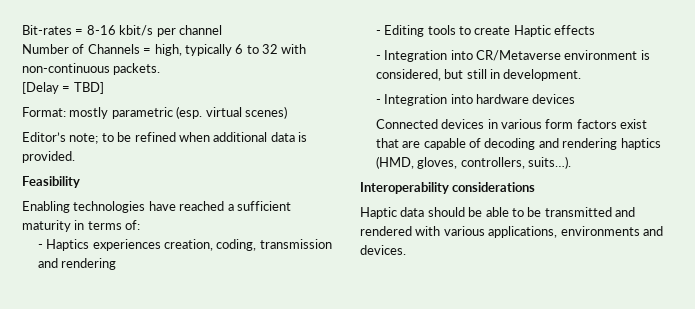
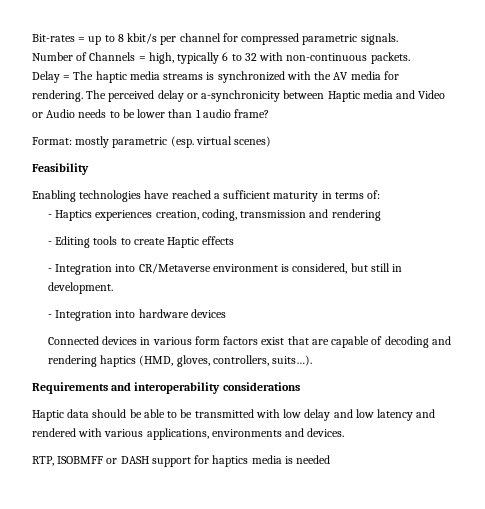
[86,25,116,35] 8-16 -> [88,34,124,45] up to 8
(222, 30) none -> [222,33,398,45] for compressed parametric signals.
[22,82,104,94] [Delay = TBD] -> [32,71,399,83] [32,90,446,102] [32,109,270,118] Delay = The haptic media streams is synchronized with the AV media for rendering. The perceived delay or a-synchronicity between Haptic media and Video or Audio needs to be lower than 1 audio frame?
[22,132,307,144] [22,151,75,163] // Editor’s note; to be refined when additional data is provided. -> (272, 141) none
[360,182,449,194] Interoperability -> [32,382,221,394] Requirements and interoperability
(612, 212) none -> [255,409,414,421] with low delay and low latency
(406, 250) none -> [32,455,331,467] // RTP, ISOBMFF or DASH support for haptics media is needed

